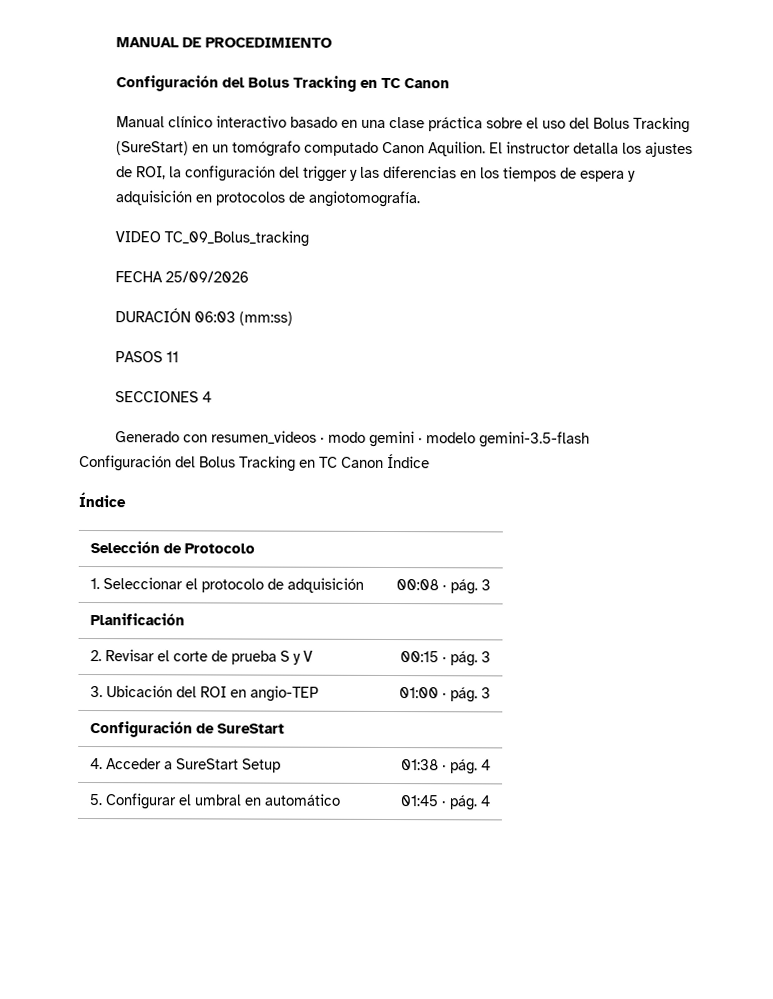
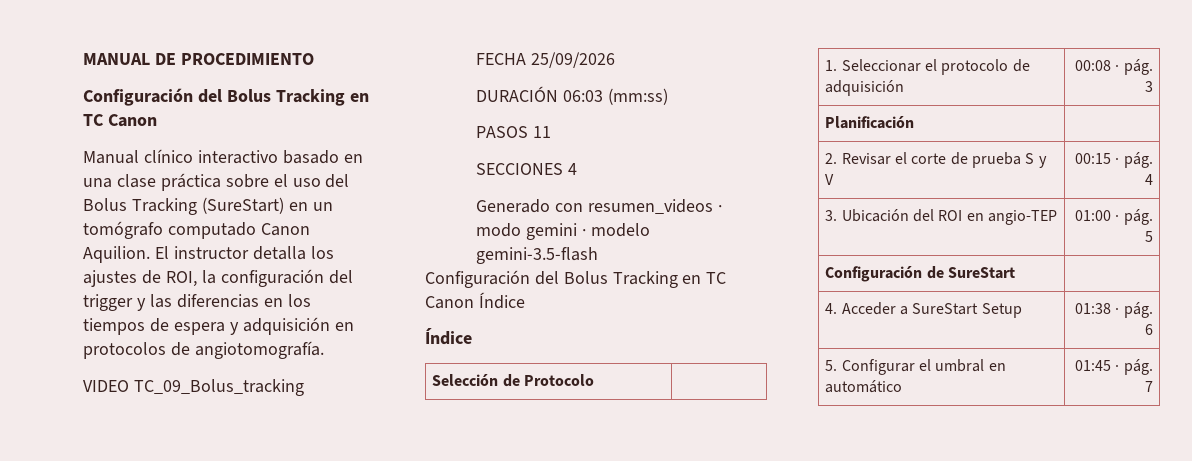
[481,651,492,663] 3 -> [1144,174,1153,185] 4
[481,687,492,699] 3 -> [1144,231,1153,242] 5
[481,759,492,771] 4 -> [1144,324,1153,335] 6
[480,795,492,807] 4 -> [1144,381,1153,392] 7

